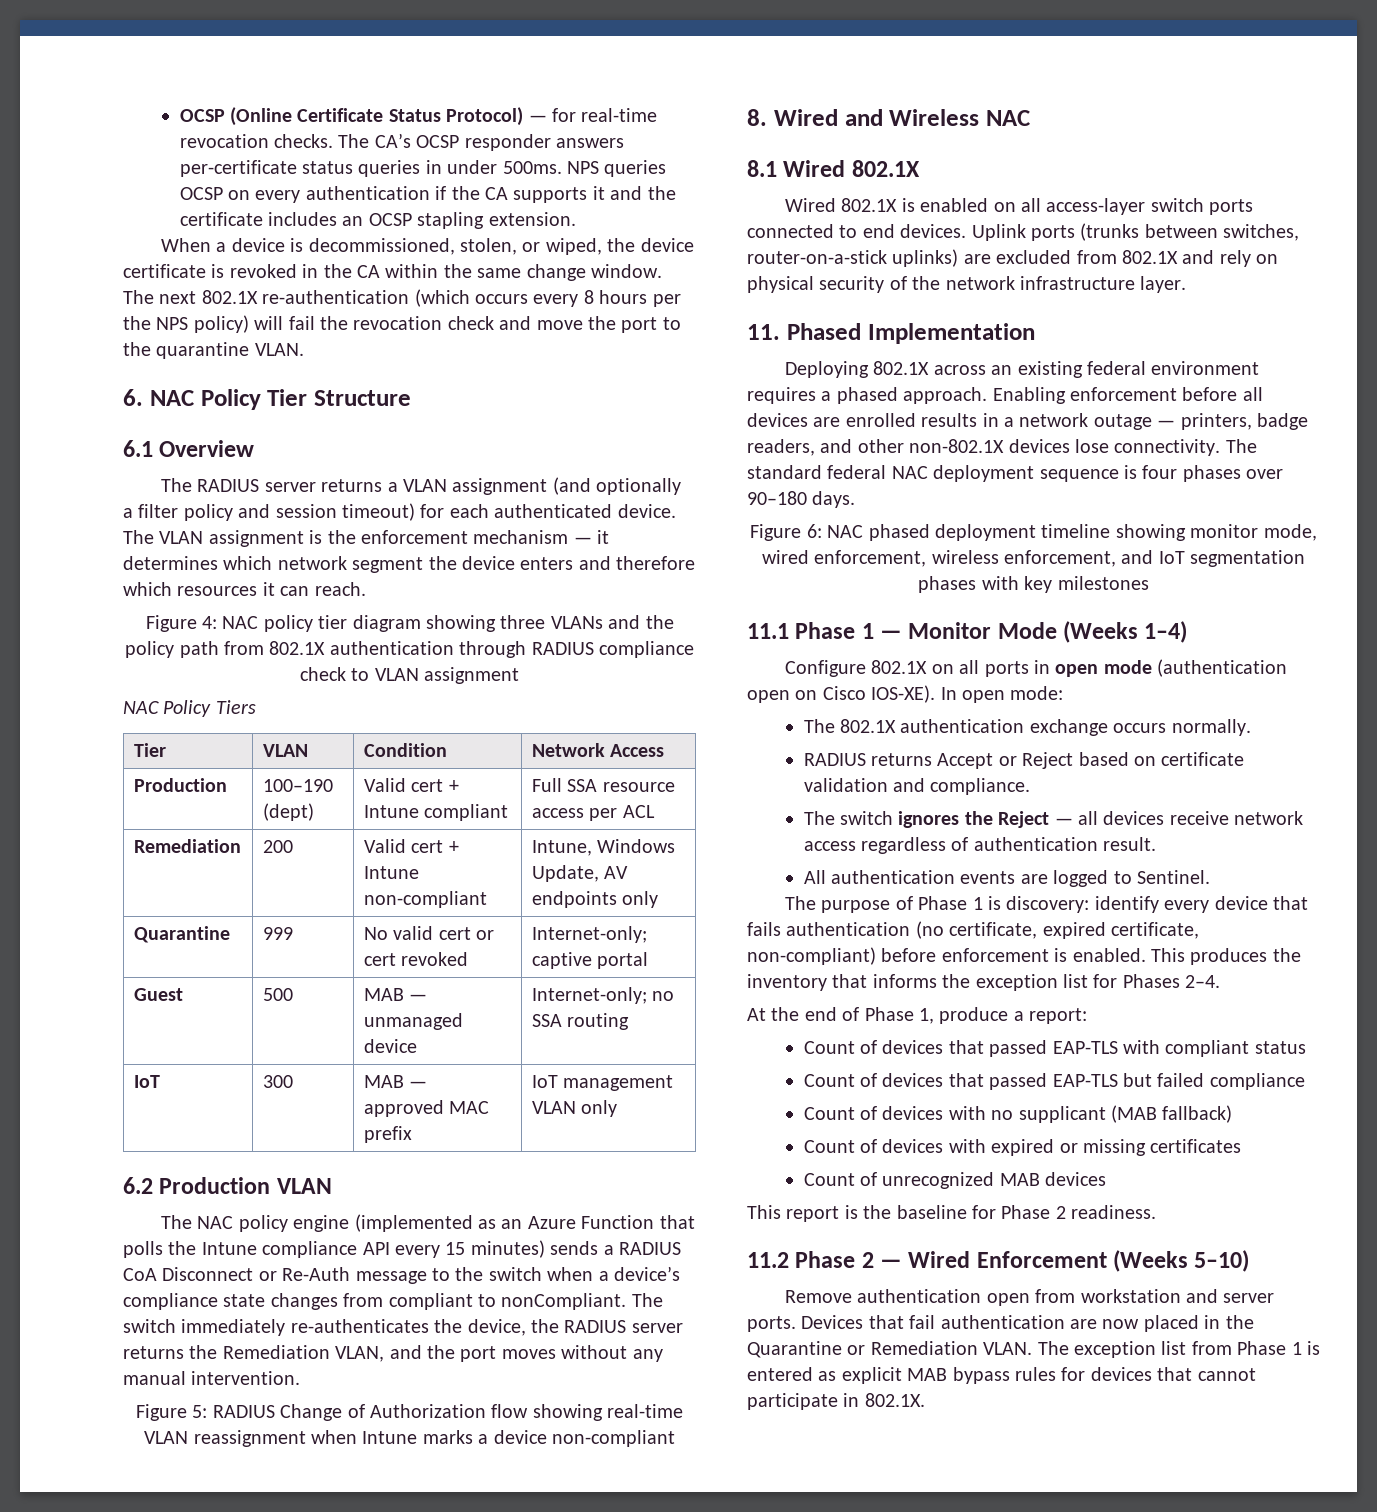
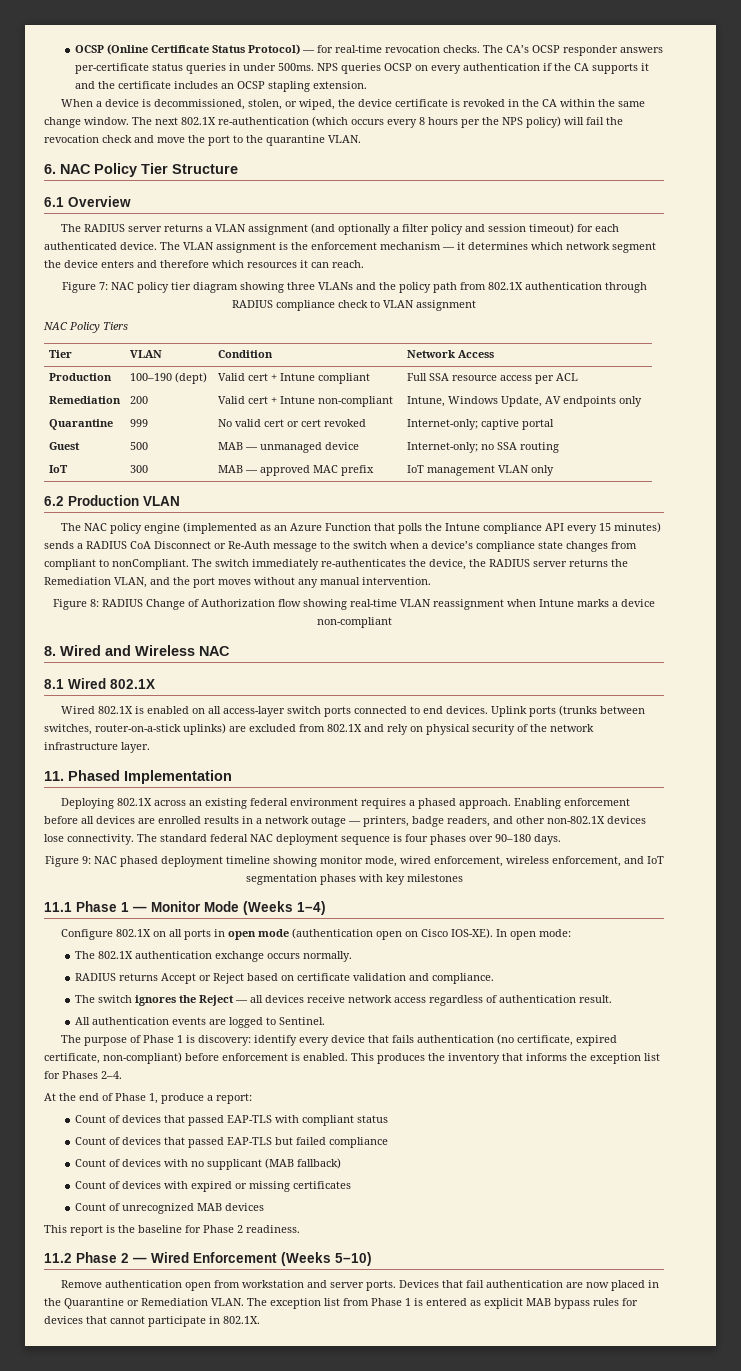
[201,616,217,629] 4: -> [98,282,108,290] 7:
[192,1405,208,1418] 5: -> [90,599,99,607] 8:
[806,524,822,538] 6: -> [81,856,91,864] 9:

